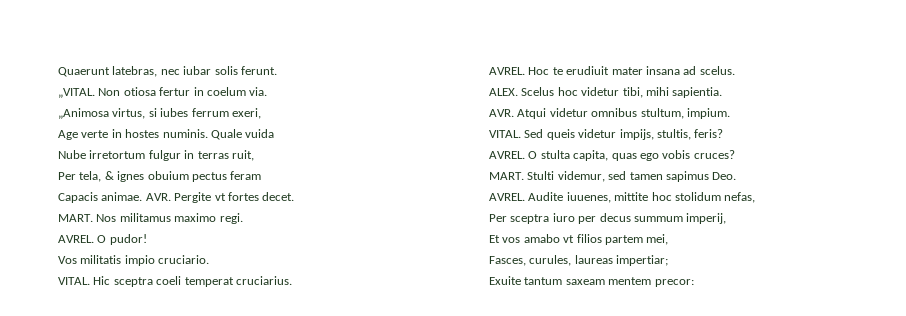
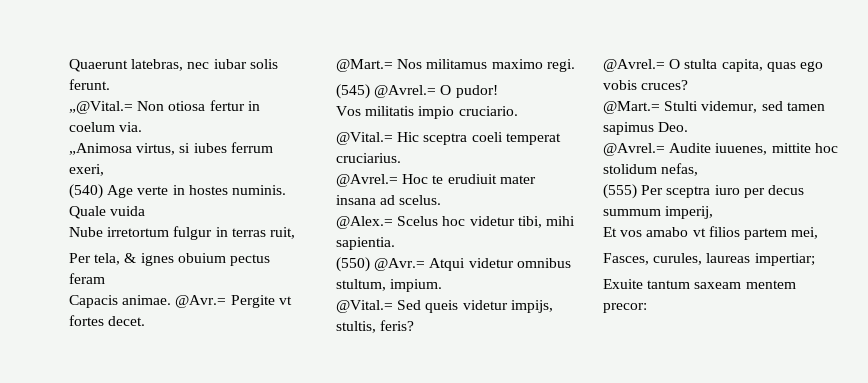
[58,88,95,98] „VITAL. -> [69,101,133,114] „@Vital.=
(261, 113) none -> [69,184,103,199] (540)
[145,193,171,201] AVR. -> [175,295,227,308] @Avr.=
[58,214,93,222] MART. -> [336,59,393,72] @Mart.=
[58,235,94,243] AVREL. -> [336,84,437,99] (545) @Avrel.=
[58,277,90,285] VITAL. -> [336,132,393,145] @Vital.=
[489,67,525,75] AVREL. -> [336,174,398,187] @Avrel.=
[489,88,518,96] ALEX. -> [336,216,393,229] @Alex.=
[489,109,514,117] AVR. -> [336,257,426,272] (550) @Avr.=
[489,130,521,138] VITAL. -> [336,300,393,313] @Vital.=
[489,151,525,159] AVREL. -> [603,59,665,72] @Avrel.=
[489,172,524,180] MART. -> [603,101,660,114] @Mart.=
[489,193,525,201] AVREL. -> [603,143,665,156] @Avrel.=
(756, 197) none -> [603,184,637,199] (555)

